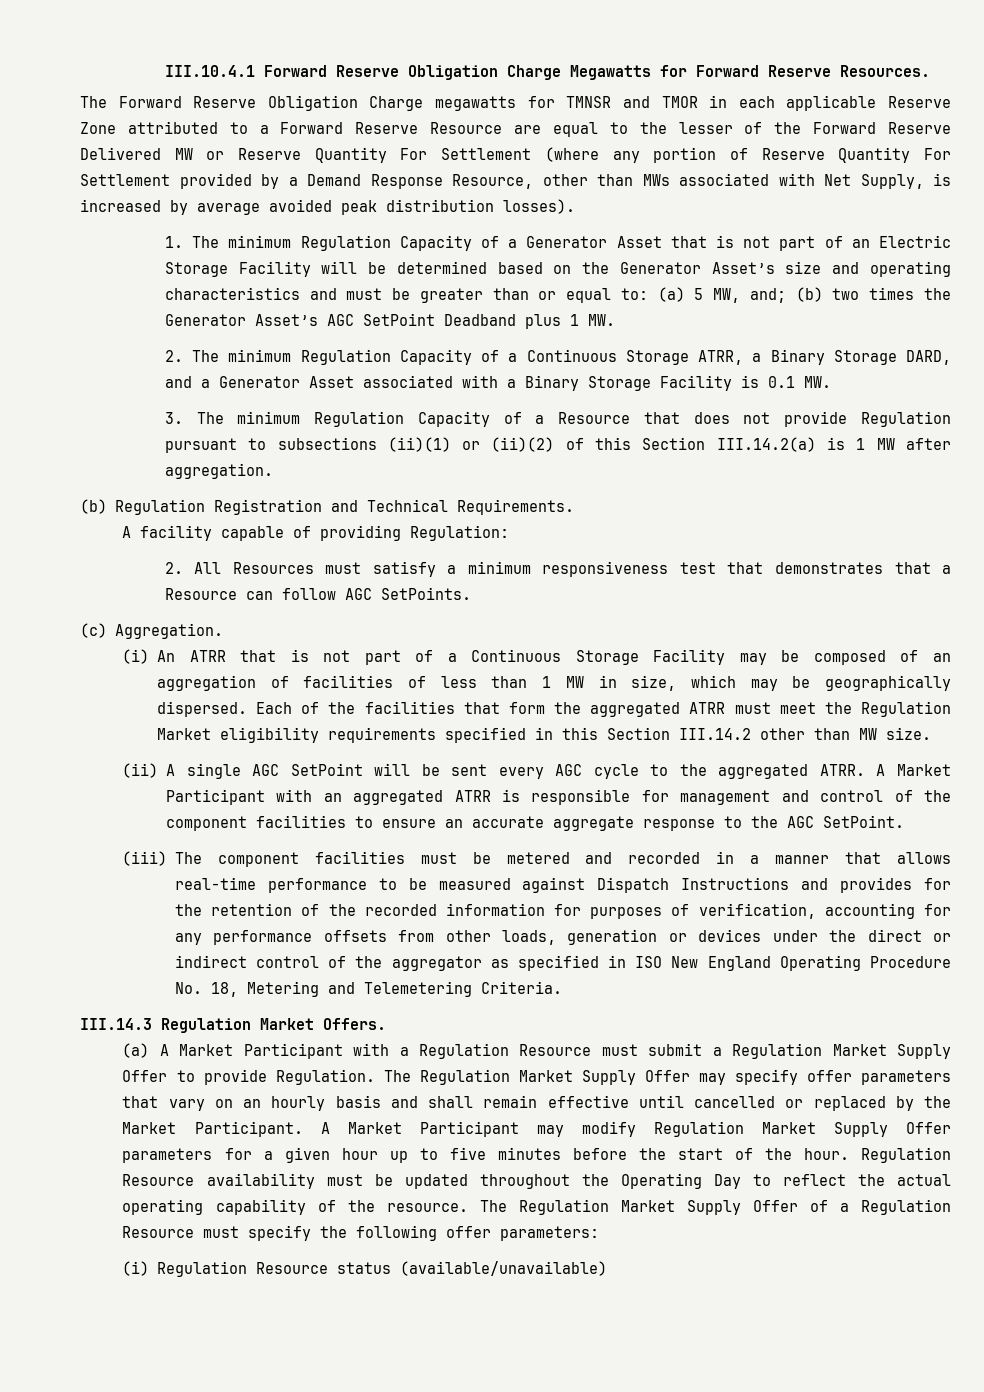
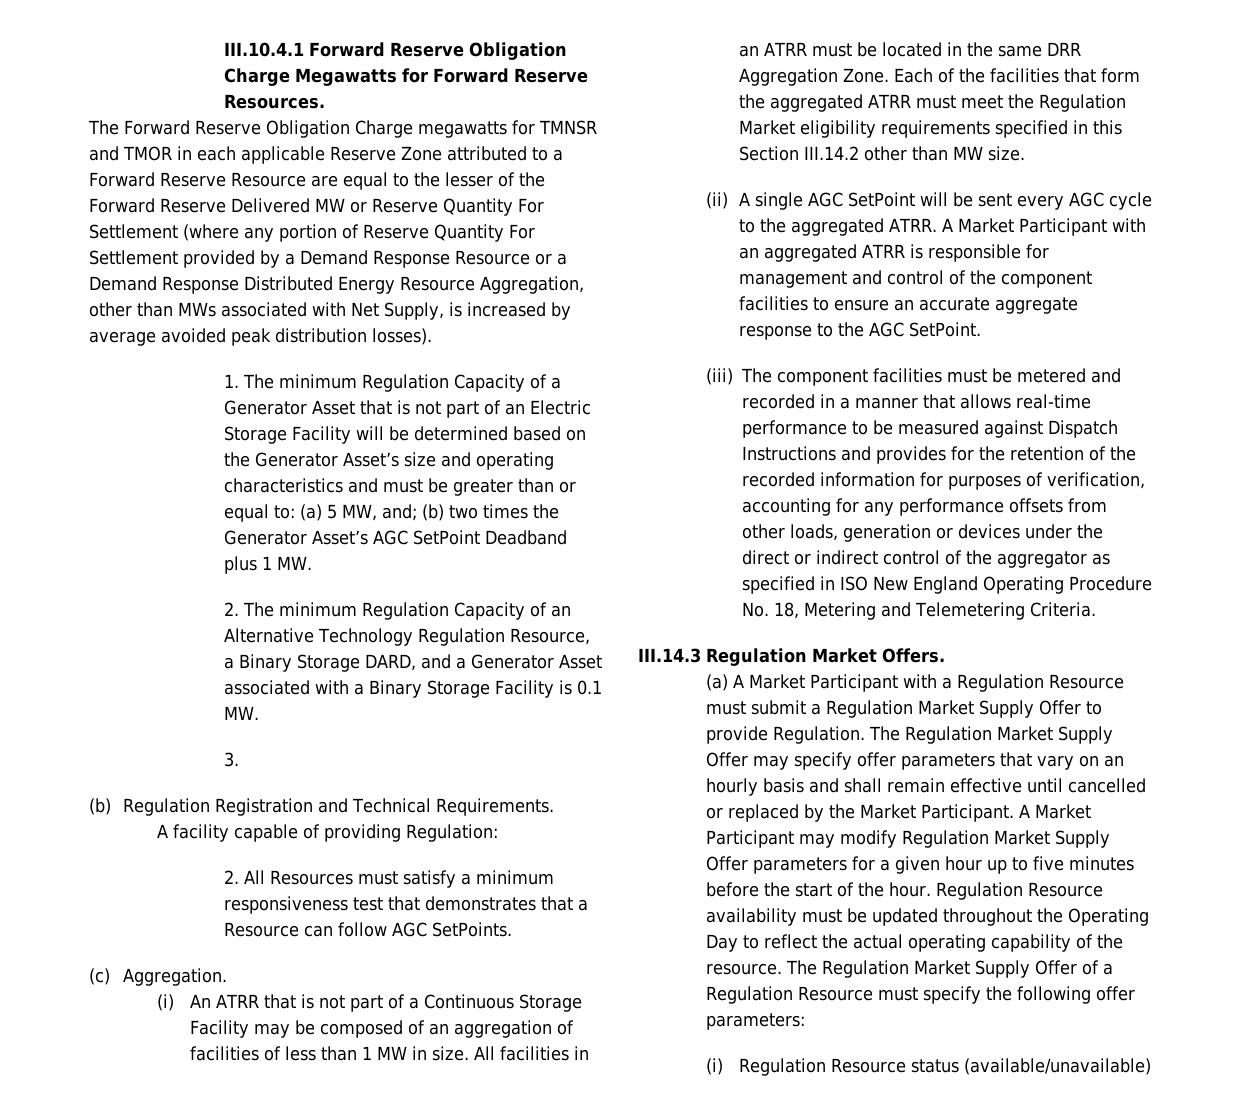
[452,174,533,189] Resource, -> [454,250,567,265] [89,276,584,294] Resource or a Demand Response Distributed Energy Resource Aggregation,
[508,349,744,365] a Continuous Storage ATRR, -> [551,605,572,617] [224,628,591,646] an Alternative Technology Regulation Resource,
[196,411,952,427] [164,437,951,453] [164,463,273,479] The minimum Regulation Capacity of a Resource that does not provide Regulation pursuant to subsections (ii)(1) or (ii)(2) of this Section III.14.2(a) is 1 MW after aggregation. -> (240, 759) none
[631,675,951,691] [156,701,247,717] size, which may be geographically dispersed. -> [432,1046,590,1061] [739,42,1082,57] [739,68,890,86] size. All facilities in an ATRR must be located in the same DRR Aggregation Zone.

